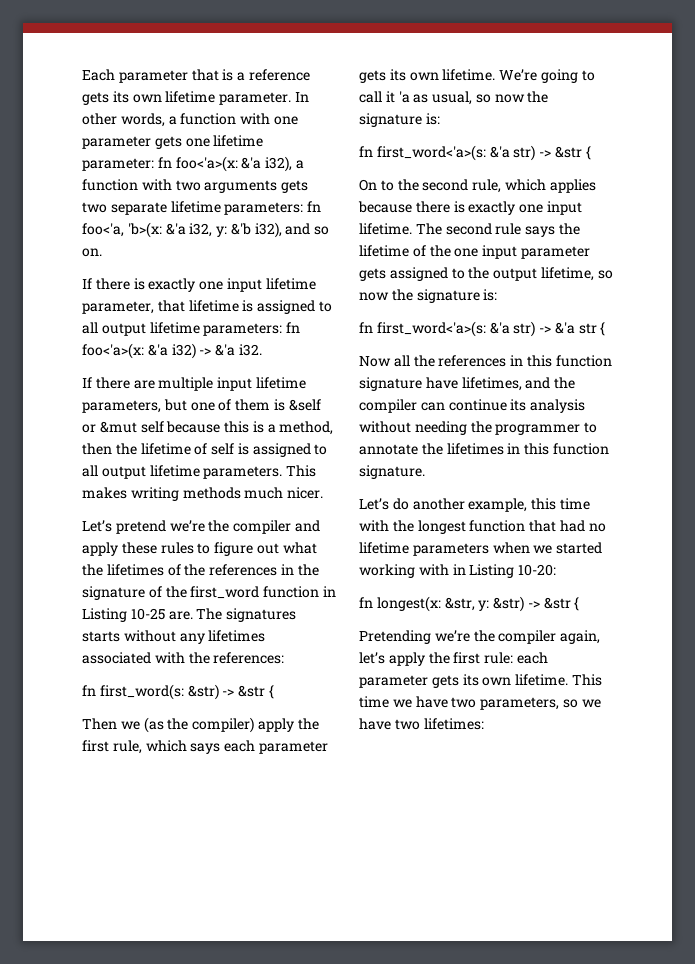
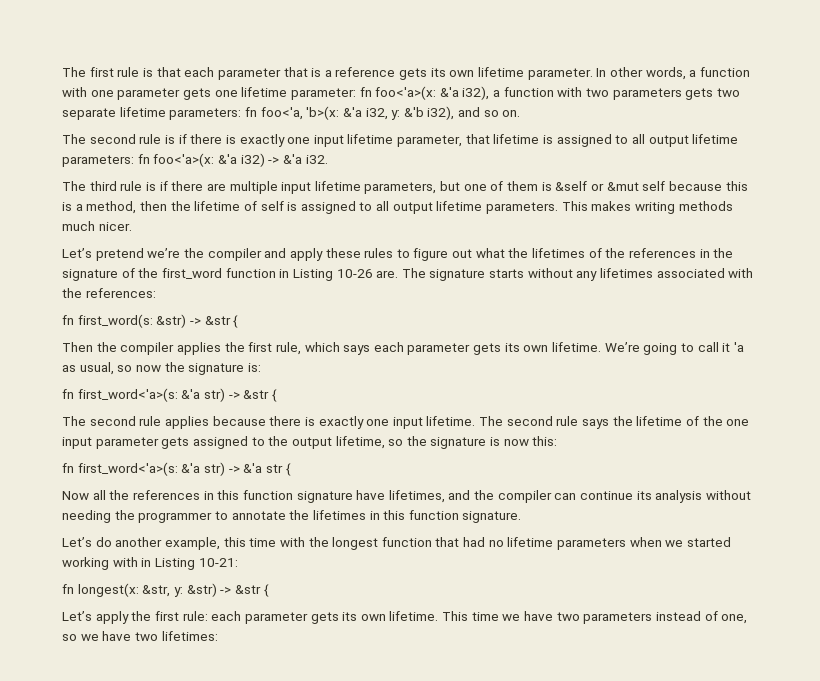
[82,69,115,81] Each -> [62,67,215,77] The first rule is that each
[204,180,278,193] arguments -> [612,88,682,100] parameters
[82,278,92,289] If -> [62,134,187,144] The second rule is if
[82,377,92,388] If -> [62,181,168,191] The third rule is if
[130,608,165,620] 10-25 -> [336,269,373,278] 10-26
[226,608,297,622] signatures -> [429,269,486,281] signature
[120,717,294,733] we (as the compiler) apply -> [96,342,221,355] the compiler applies
[359,179,546,193] On to the second rule, which -> [62,416,162,426] The second rule
[359,289,498,303] now the signature is: -> [406,436,558,449] the signature is now this:
[518,564,557,576] 10-20: -> [198,558,238,567] 10-21:
[359,630,601,644] [359,652,385,664] Pretending we’re the compiler again, let’s -> [62,611,92,621] Let’s
[480,697,560,710] parameters, -> [583,611,748,624] parameters instead of one,

